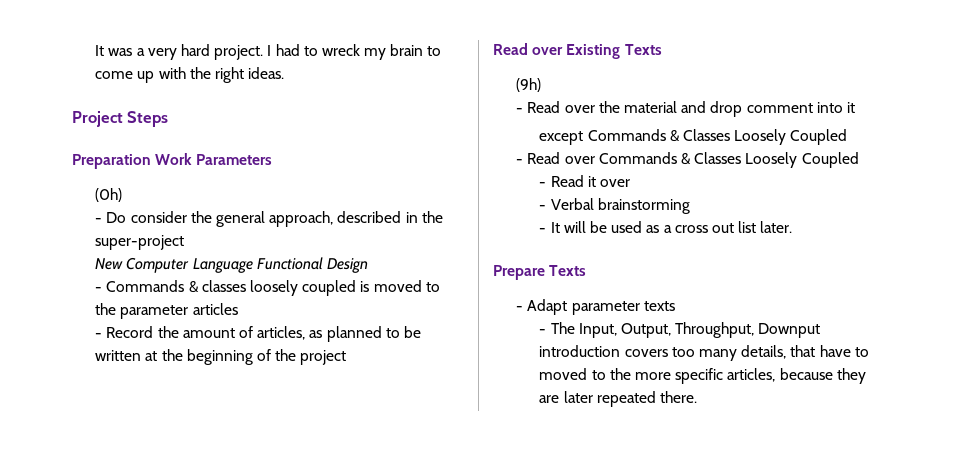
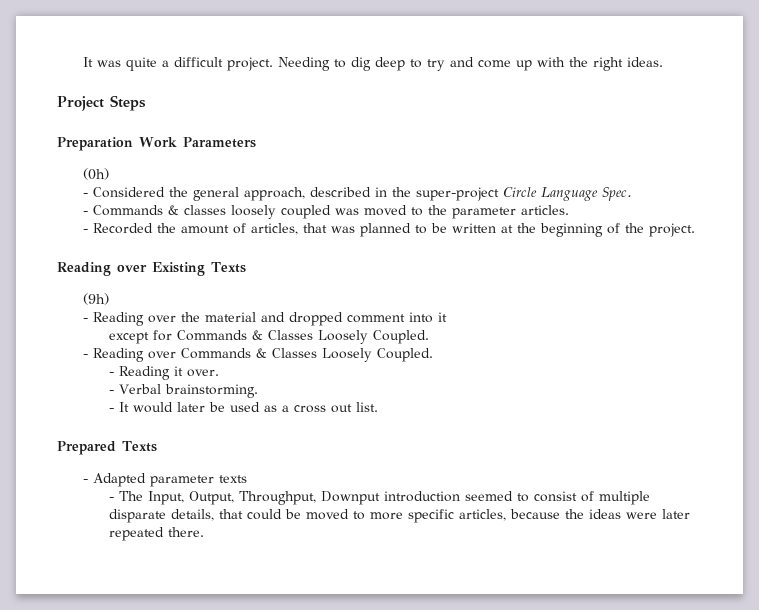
[136,44,442,60] a very hard project. I had to wreck my brain to -> [126,57,475,71] quite a difficult project. Needing to dig deep to try and
[106,211,187,223] Do consider -> [93,187,166,198] Considered
[95,257,368,273] // New Computer Language Functional Design -> [503,187,633,201] Circle Language Spec.
[360,281,370,292] is -> [335,208,360,215] was
[192,303,238,315] [95,326,154,338] articles // - Record -> [521,205,570,215] [83,223,154,234] articles. // - Recorded
[309,330,323,338] as -> [303,223,356,233] that was
[300,350,347,365] [493,43,528,55] project // Read -> [649,223,696,237] [57,262,111,276] project. // Reading
[527,101,561,113] Read -> [93,312,145,326] Reading
[710,101,743,117] drop -> [289,312,344,326] dropped
[587,129,848,145] [516,152,561,164] Commands & Classes Loosely Coupled // - Read -> [153,330,430,344] [83,348,145,362] for Commands & Classes Loosely Coupled. // - Reading
[801,152,859,168] [539,175,630,187] Coupled // - Read it over -> [377,348,434,362] [109,366,220,380] Coupled. // - Reading it over.
[597,198,690,214] brainstorming -> [165,384,259,398] brainstorming.
[563,221,586,233] will -> [133,402,206,413] would later
[738,221,793,233] [493,265,545,280] list later. // Prepare -> [356,402,379,412] [57,441,116,455] list. // Prepared
[527,299,568,315] Adapt -> [93,473,147,487] Adapted
[624,345,869,361] [539,368,631,380] covers too many details, that have to moved to the -> [465,491,651,505] [109,509,366,523] seemed to consist of multiple disparate details, that could be moved to
[836,368,866,384] [539,395,560,403] they are -> [565,509,658,519] the ideas were

